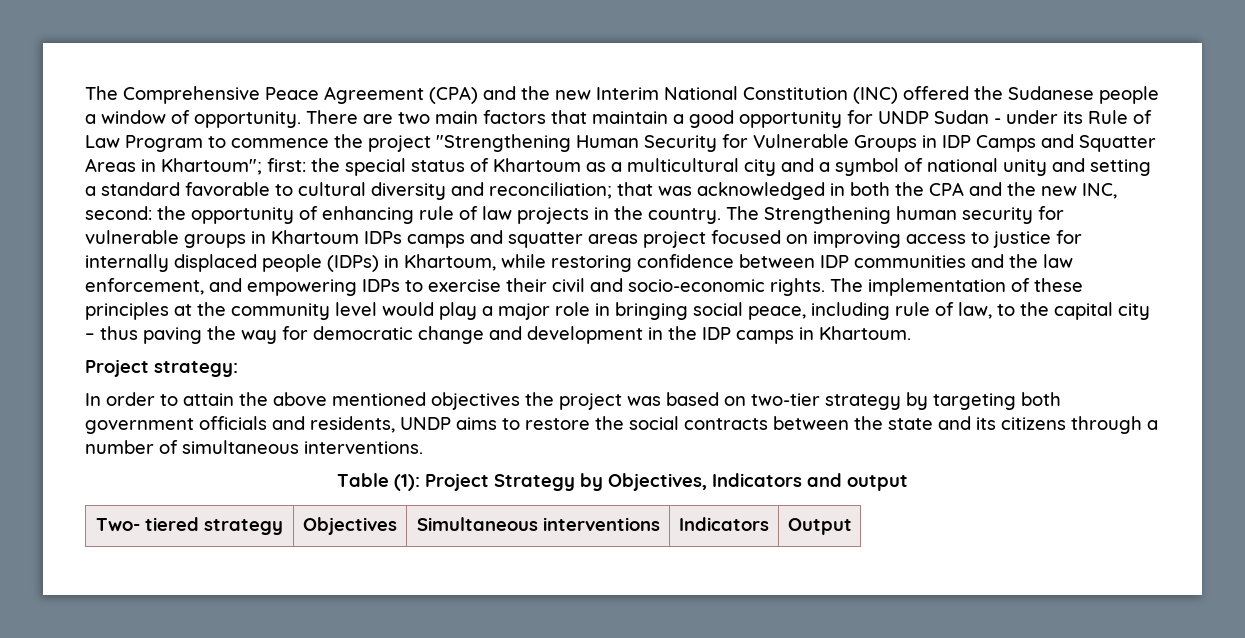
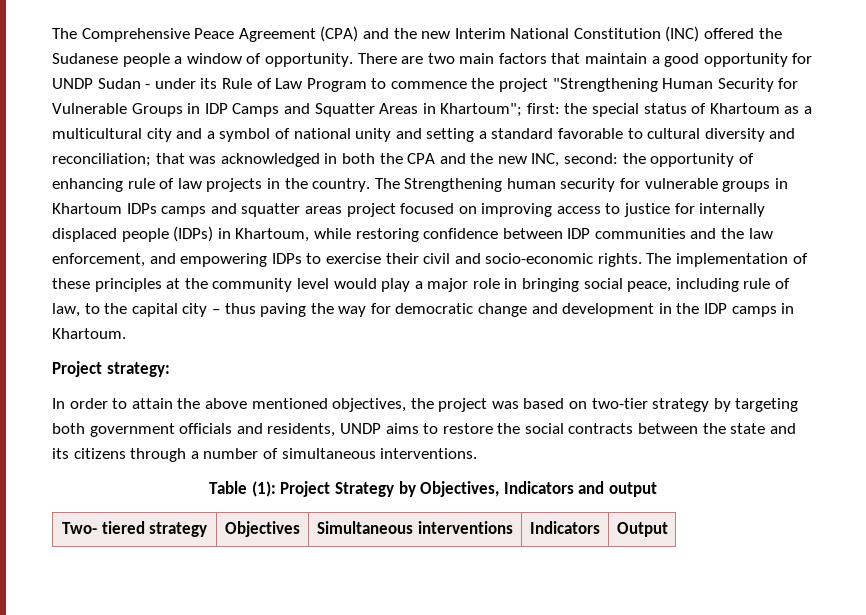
[431,392,520,410] objectives -> [332,398,407,412] objectives,

